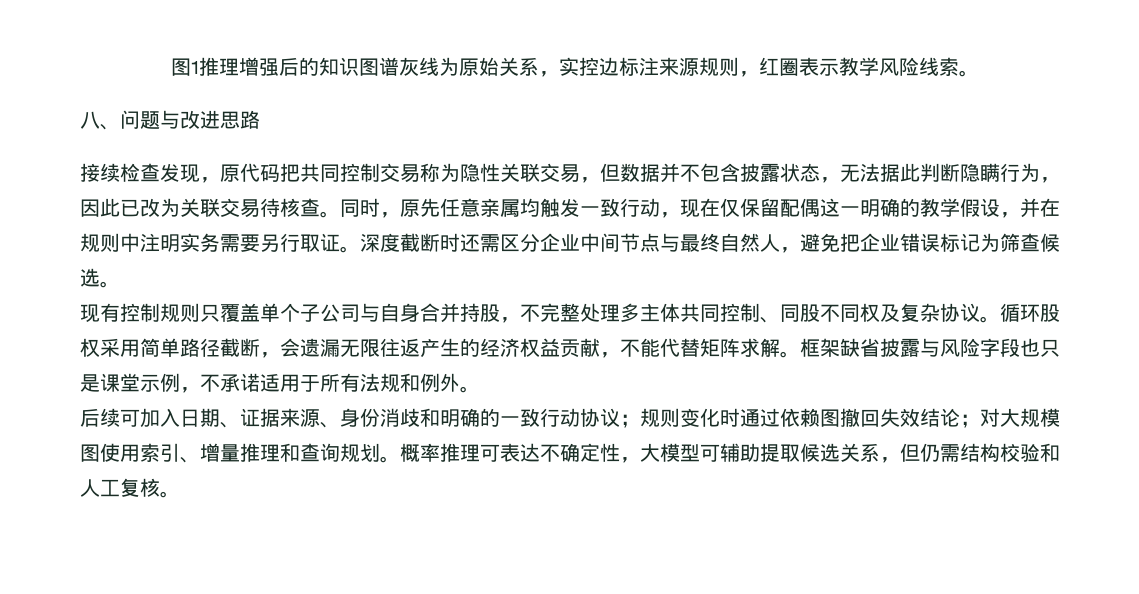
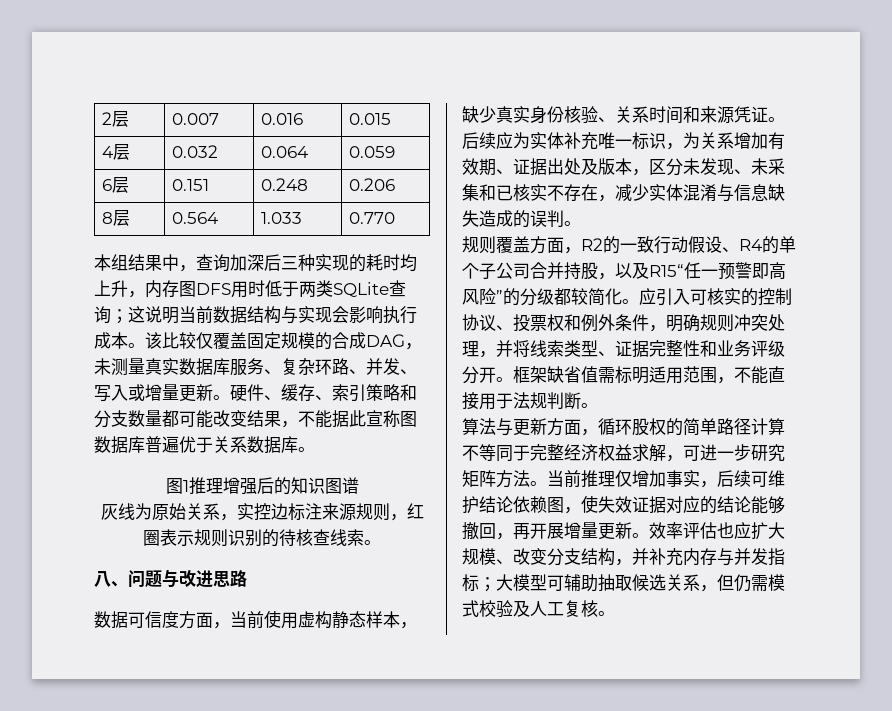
(170, 67) none -> [102,111,130,127] [172,113,220,125] [261,113,304,125] [349,113,392,125] [102,144,131,160] [172,145,219,158] [261,146,309,158] [349,146,396,158] [102,177,130,193] [172,179,210,191] [261,178,309,191] [349,178,396,191] [102,210,131,226] [172,212,219,224] [261,212,303,224] [349,212,396,224] [94,254,417,272] [94,280,406,298] [94,306,417,324] [94,332,422,350] [94,358,417,376] [94,384,417,402] [94,410,417,428] [94,436,315,454] 2层 | 0.007 | 0.016 | 0.015 // 4层 | 0.032 | 0.064 | 0.059 // 6层 | 0.151 | 0.248 | 0.206 // 8层 | 0.564 | 1.033 | 0.770 // 本组结果中，查询加深后三种实现的耗时均上升，内存图DFS用时低于两类SQLite查询；这说明当前数据结构与实现会影响执行成本。该比较仅覆盖固定规模的合成DAG，未测量真实数据库服务、复杂环路、并发、写入或增量更新。硬件、缓存、索引策略和分支数量都可能改变结果，不能据此宣称图数据库普遍优于关系数据库。 //
(399, 66) none -> (359, 485) //
[838,57,919,76] 教学风险 -> [194,529,330,547] 规则识别的待核查
[80,163,1060,183] [80,198,1060,218] [80,233,1060,253] [80,268,120,288] [80,303,260,323] 接续检查发现，原代码把共同控制交易称为隐性关联交易，但数据并不包含披露状态，无法据此判断隐瞒行为，因此已改为关联交易待核查。同时，原先任意亲属均触发一致行动，现在仅保留配偶这一明确的教学假设，并在规则中注明实务需要另行取证。深度截断时还需区分企业中间节点与最终自然人，避免把企业错误标记为筛查候选。 // 现有控制规则只覆盖 -> [94,610,417,629] [462,106,785,124] [462,132,785,150] [462,158,785,176] [462,184,785,202] [462,210,581,228] [462,236,779,254] 数据可信度方面，当前使用虚构静态样本，缺少真实身份核验、关系时间和来源凭证。后续应为实体补充唯一标识，为关系增加有效期、证据出处及版本，区分未发现、未采集和已核实不存在，减少实体混淆与信息缺失造成的误判。 // 规则覆盖方面，R2的一致行动假设、R4的
[360,303,420,322] 与自身 -> (530, 271) none
[520,303,1060,323] [80,338,1060,358] [80,373,480,393] [80,408,1060,428] [80,443,640,463] 不完整处理多主体共同控制、同股不同权及复杂协议。循环股权采用简单路径截断，会遗漏无限往返产生的经济权益贡献，不能代替矩阵求解。框架缺省披露与风险字段也只是课堂示例，不承诺适用于所有法规和例外。 // 后续可加入日期、证据来源、身份消歧和明确的一致行动协议；规则变化时通过依赖图撤回失效结论；对大规模图使用索引、增量推理和查询规划。概率推理可表达不确定性， -> [615,262,786,280] [462,288,792,306] [462,314,785,332] [462,340,785,358] [462,366,785,384] [462,392,598,410] [462,418,785,436] [462,444,785,462] [462,470,785,488] [462,495,785,514] [462,522,785,540] [462,548,785,566] [462,574,496,592] 以及R15“任一预警即高风险”的分级都较简化。应引入可核实的控制协议、投票权和例外条件，明确规则冲突处理，并将线索类型、证据完整性和业务评级分开。框架缺省值需标明适用范围，不能直接用于法规判断。 // 算法与更新方面，循环股权的简单路径计算不等同于完整经济权益求解，可进一步研究矩阵方法。当前推理仅增加事实，后续可维护结论依赖图，使失效证据对应的结论能够撤回，再开展增量更新。效率评估也应扩大规模、改变分支结构，并补充内存与并发指标；
[760,443,780,462] 提 -> [598,574,615,591] 抽
[960,443,1060,462] 结构校验和 -> [768,574,785,591] [462,600,530,618] 模式校验及

